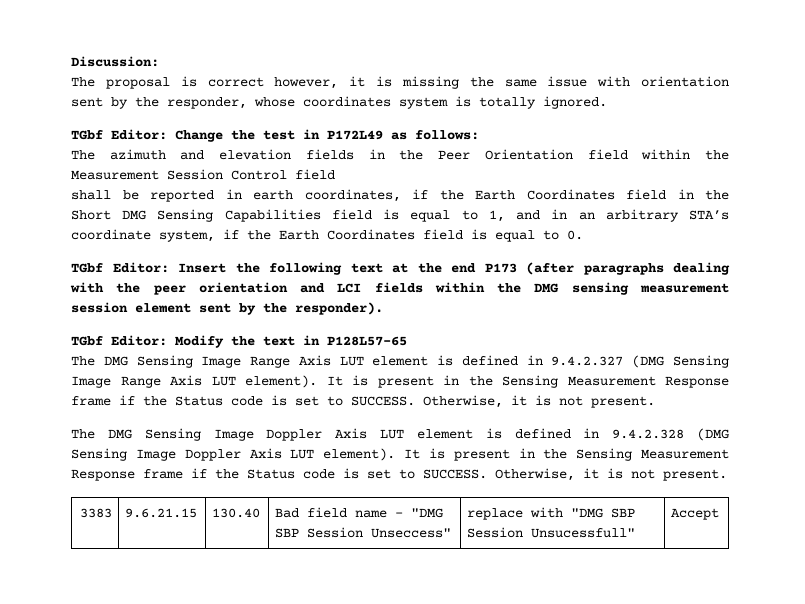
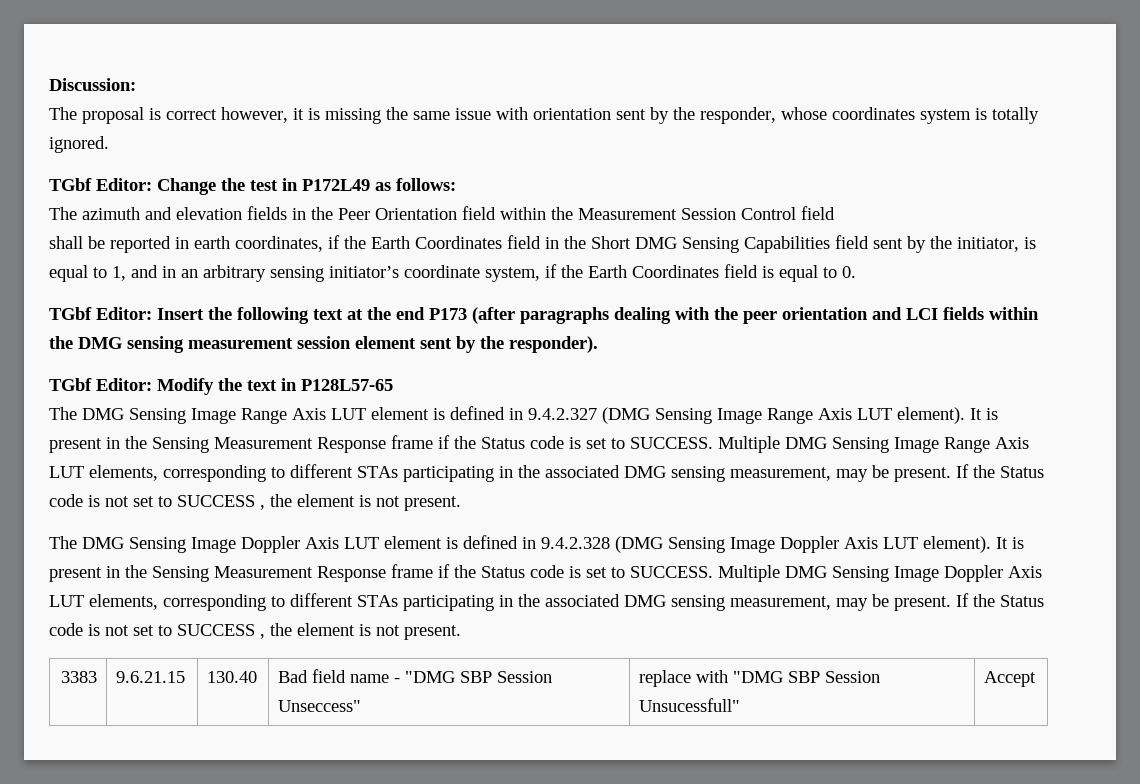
(372, 214) none -> [873,236,1019,253] sent by the initiator,
[689,210,729,220] STA’s -> [270,266,399,282] sensing initiator’s
[423,395,527,408] Otherwise, it -> [718,436,1029,453] [49,464,1044,482] [49,494,355,510] Multiple DMG Sensing Image Range Axis LUT elements, corresponding to different STAs participating in the associated DMG sensing measurement, may be present. If the Status code is not set to SUCCESS , the element
[495,468,599,481] Otherwise, it -> [718,565,1042,582] [49,593,1044,611] [49,623,355,639] Multiple DMG Sensing Image Doppler Axis LUT elements, corresponding to different STAs participating in the associated DMG sensing measurement, may be present. If the Status code is not set to SUCCESS , the element

